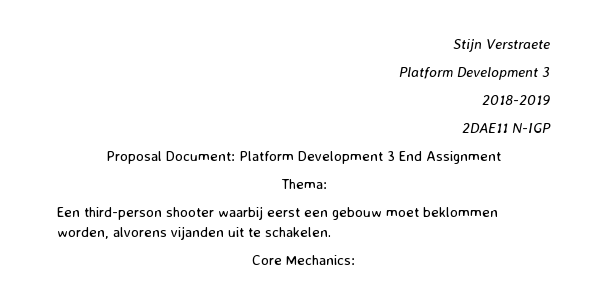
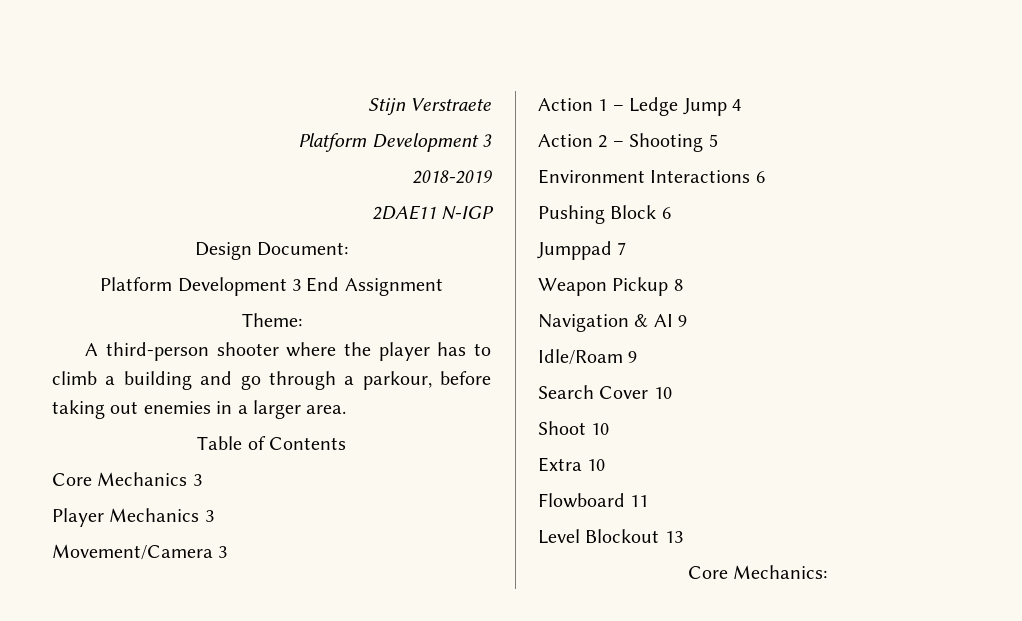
[106,151,162,164] Proposal -> [194,242,252,260] Design
(235, 156) none -> (349, 249) //
[280,179,327,189] [57,206,498,220] [57,226,331,240] Thema: // Een third-person shooter waarbij eerst een gebouw moet beklommen worden, alvorens vijanden uit te schakelen. -> [241,313,302,327] [85,342,492,361] [52,371,491,390] [52,400,347,419] [197,436,346,450] [52,472,202,486] [52,508,214,527] [52,544,228,560] [538,97,741,116] [538,133,718,152] [538,169,765,184] [538,205,671,224] [537,241,627,260] [538,277,683,296] [538,314,688,332] [538,349,638,365] [538,385,672,399] [538,421,610,435] [538,457,606,472] [538,493,649,508] [538,529,683,544] Theme: // A third-person shooter where the player has to climb a building and go through a parkour, before taking out enemies in a larger area. // Table of Contents // Core Mechanics 3 // Player Mechanics 3 // Movement/Camera 3 // Action 1 – Ledge Jump 4 // Action 2 – Shooting 5 // Environment Interactions 6 // Pushing Block 6 // Jumppad 7 // Weapon Pickup 8 // Navigation & AI 9 // Idle/Roam 9 // Search Cover 10 // Shoot 10 // Extra 10 // Flowboard 11 // Level Blockout 13

